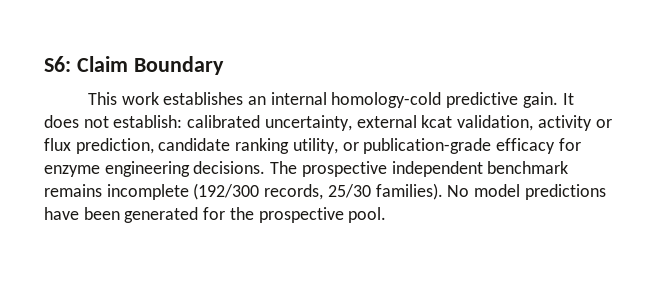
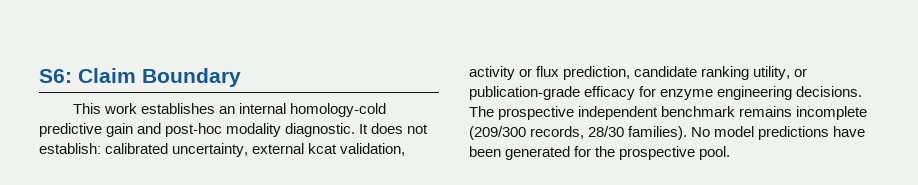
[522,92,558,108] gain. -> [106,123,356,137] gain and post-hoc modality diagnostic.
[193,183,371,200] (192/300 records, 25/30 -> [469,126,625,140] (209/300 records, 28/30

